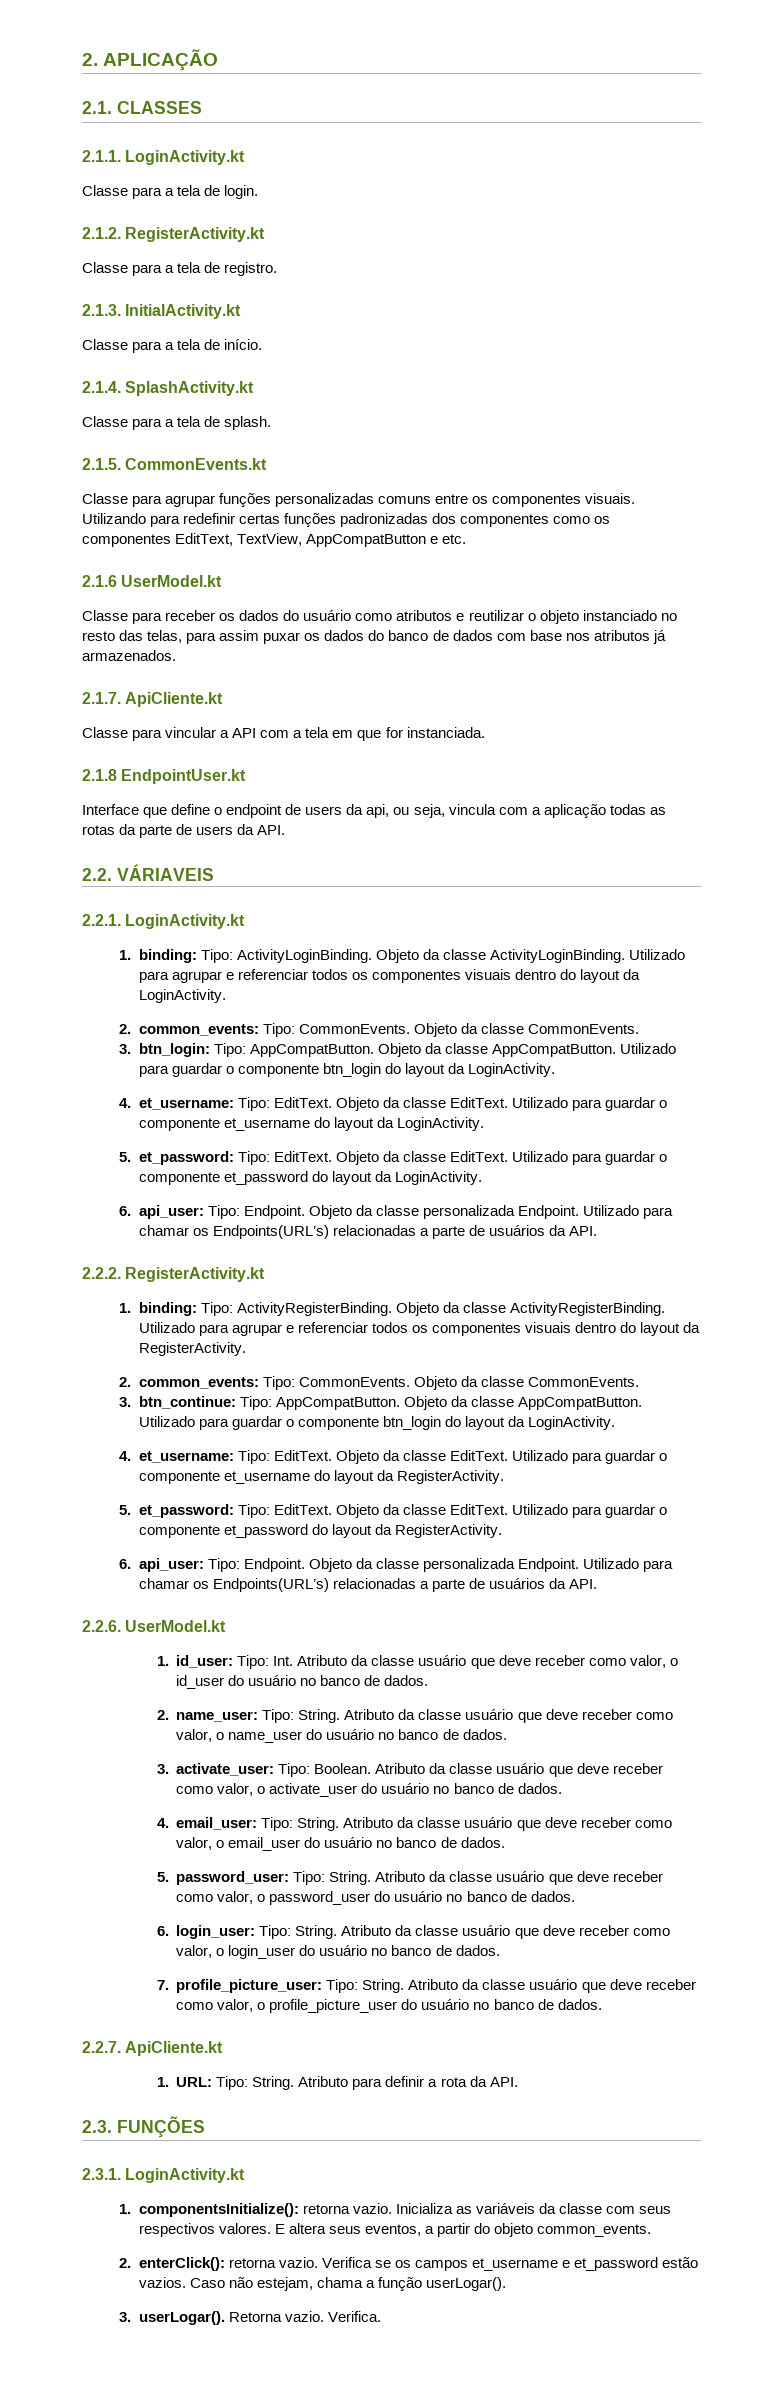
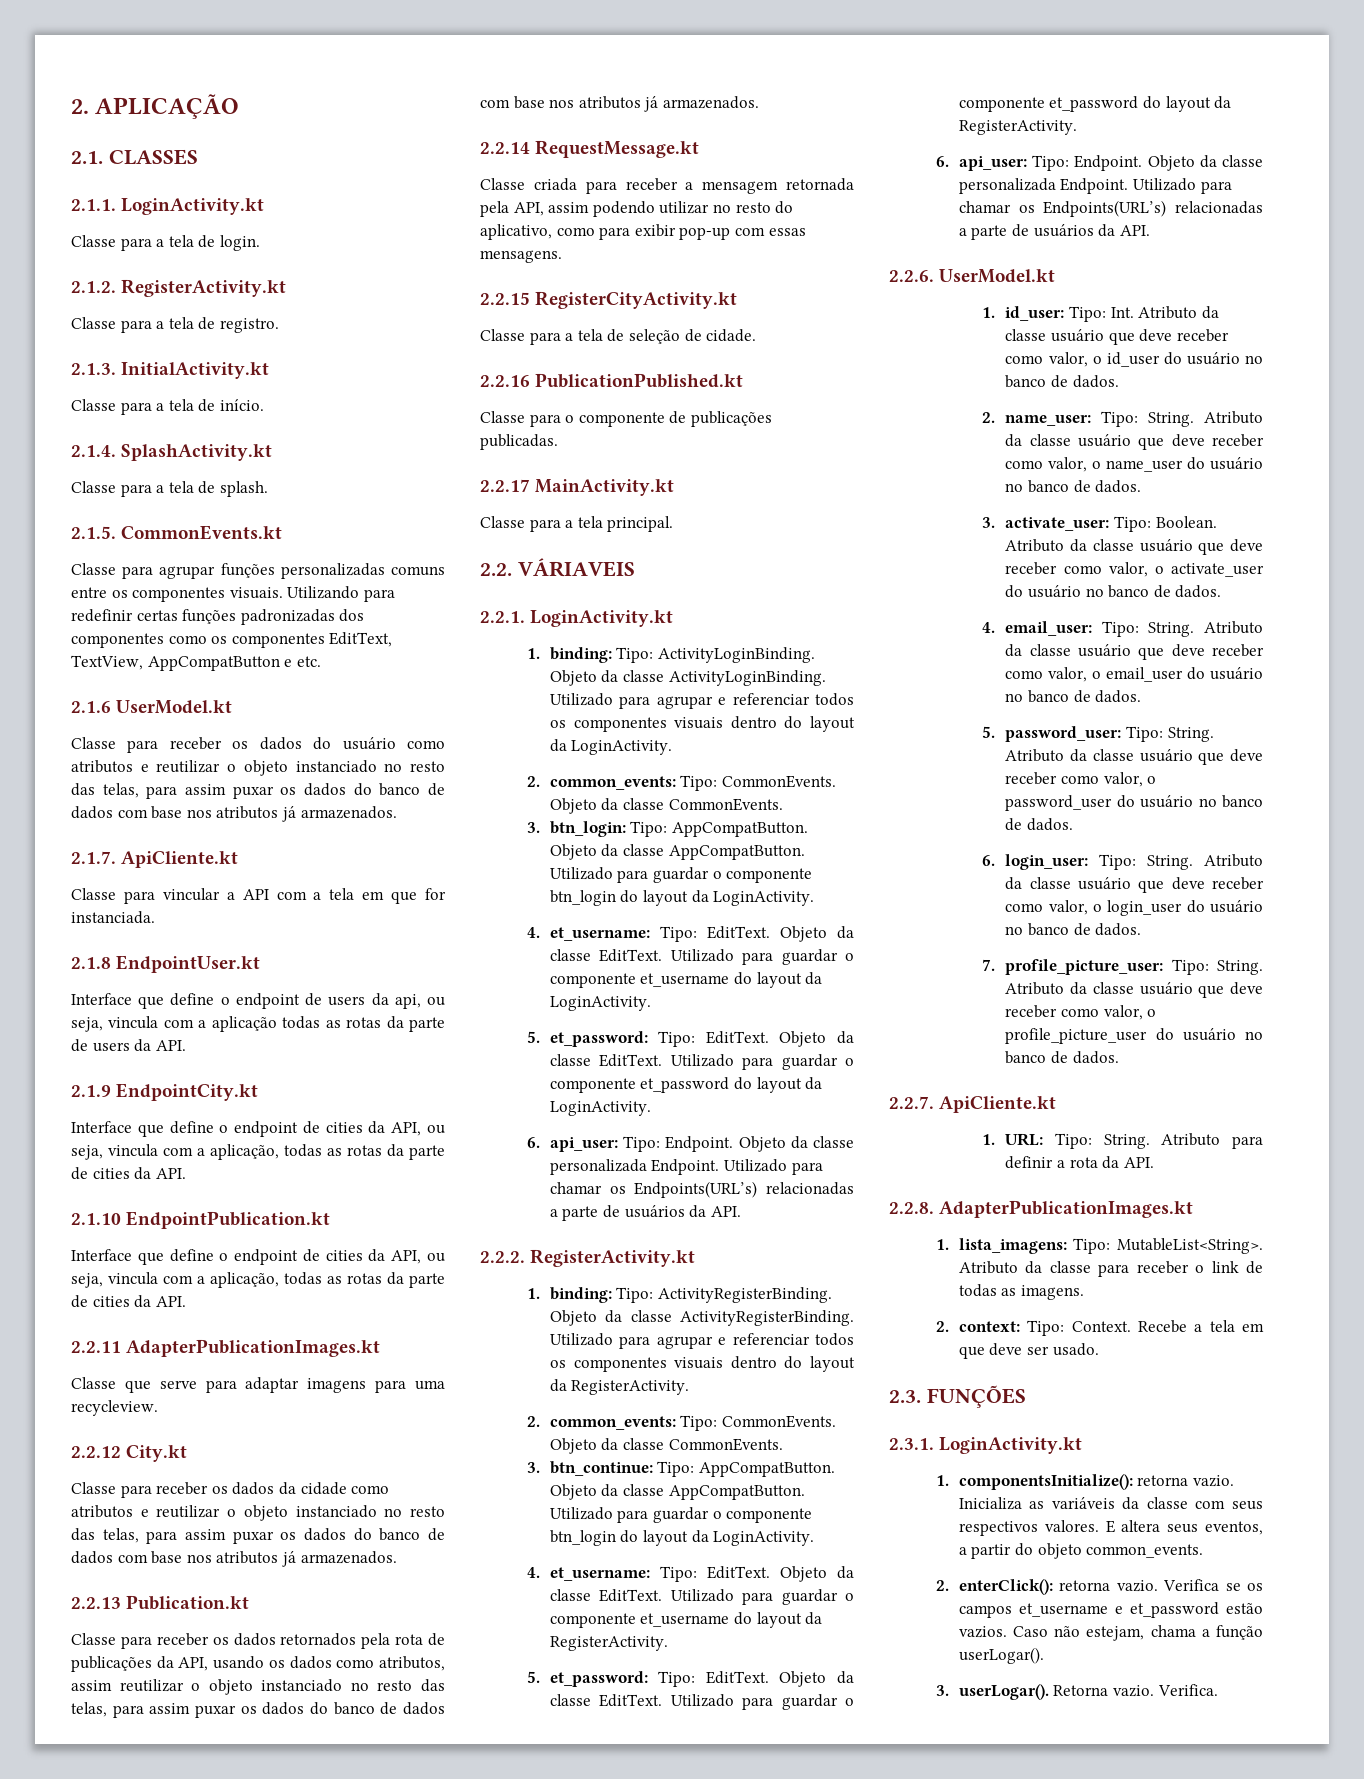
(286, 830) none -> [71,1083,259,1101] [71,1121,445,1137] [71,1144,445,1160] [71,1167,186,1180] [71,1211,331,1229] [71,1249,445,1265] [71,1272,445,1288] [71,1295,186,1308] [71,1339,381,1357] [71,1377,445,1393] [71,1400,158,1416] [71,1445,188,1462] [71,1482,390,1498] [71,1505,446,1521] [71,1528,446,1544] [71,1551,397,1567] [71,1595,250,1610] [71,1633,445,1649] [71,1656,445,1672] [71,1679,445,1695] [71,1702,446,1718] [480,96,759,112] [480,140,700,158] [480,178,854,194] [480,201,794,217] [480,224,806,240] [480,250,562,263] [480,291,738,309] [480,329,757,345] [480,373,744,388] [480,411,772,427] [480,434,558,450] [480,479,675,496] [480,516,674,532] // 2.1.9 EndpointCity.kt // Interface que define o endpoint de cities da API, ou seja, vincula com a aplicação, todas as rotas da parte de cities da API. // 2.1.10 EndpointPublication.kt // Interface que define o endpoint de cities da API, ou seja, vincula com a aplicação, todas as rotas da parte de cities da API. // 2.2.11 AdapterPublicationImages.kt // Classe que serve para adaptar imagens para uma recycleview. // 2.2.12 City.kt // Classe para receber os dados da cidade como atributos e reutilizar o objeto instanciado no resto das telas, para assim puxar os dados do banco de dados com base nos atributos já armazenados. // 2.2.13 Publication.kt // Classe para receber os dados retornados pela rota de publicações da API, usando os dados como atributos, assim reutilizar o objeto instanciado no resto das telas, para assim puxar os dados do banco de dados com base nos atributos já armazenados. // 2.2.14 RequestMessage.kt // Classe criada para receber a mensagem retornada pela API, assim podendo utilizar no resto do aplicativo, como para exibir pop-up com essas mensagens. // 2.2.15 RegisterCityActivity.kt // Classe para a tela de seleção de cidade. // 2.2.16 PublicationPublished.kt // Classe para o componente de publicações publicadas. // 2.2.17 MainActivity.kt // Classe para a tela principal.
(518, 2082) none -> [889,1200,1194,1218] [935,1238,1263,1254] [958,1261,1263,1277] [958,1284,1085,1300] [935,1320,1264,1336] [958,1343,1099,1359] // 2.2.8. AdapterPublicationImages.kt // 1. lista_imagens: Tipo: MutableList<String>. Atributo da classe para receber o link de todas as imagens. // 2. context: Tipo: Context. Recebe a tela em que deve ser usado.

